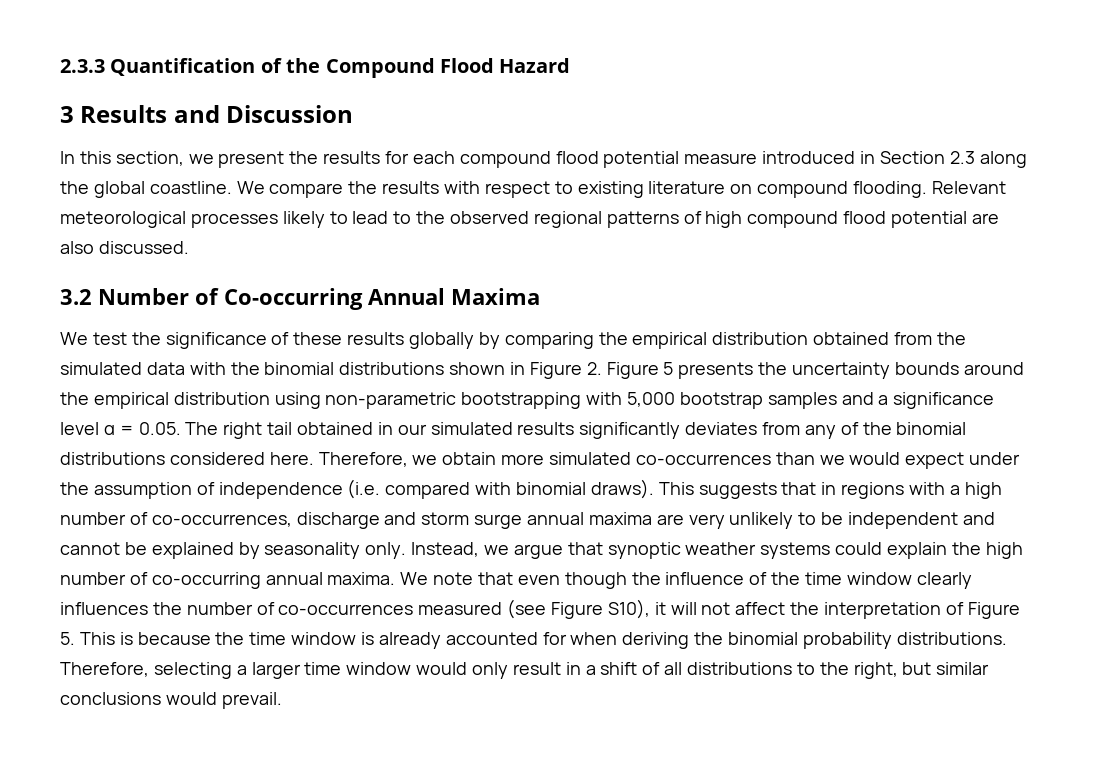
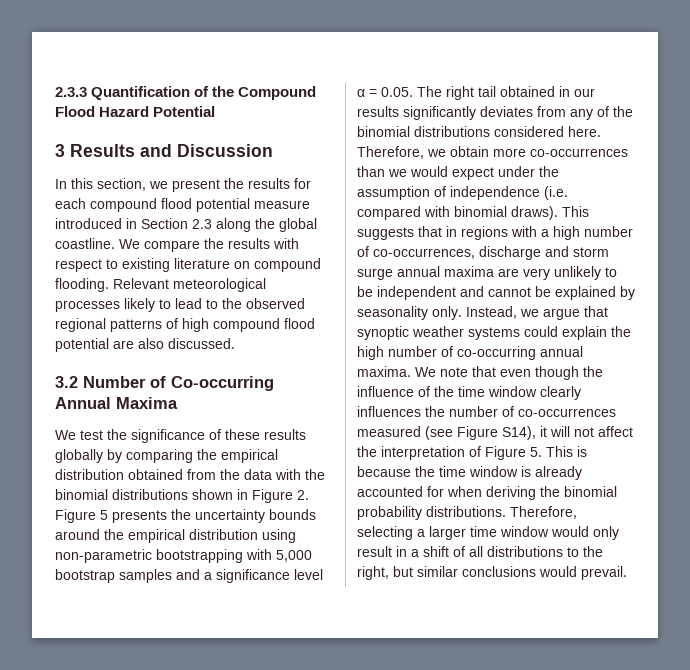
(571, 65) none -> [153,106,216,117] Potential
[60,362,142,375] simulated -> (240, 474) none
[430,422,513,435] simulated -> (595, 92) none
[549,452,632,465] simulated -> (526, 152) none
[607,599,650,619] S10), -> [502,426,536,440] S14),

